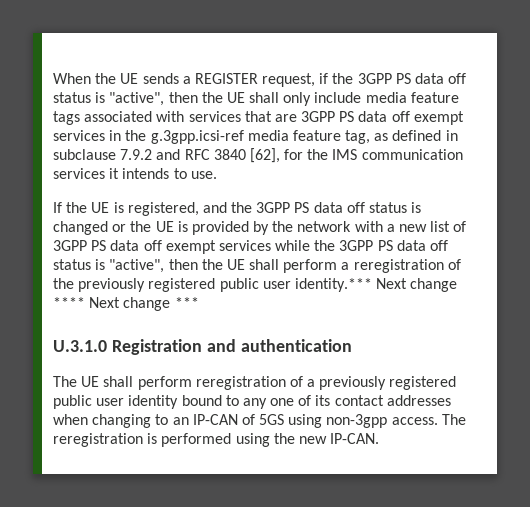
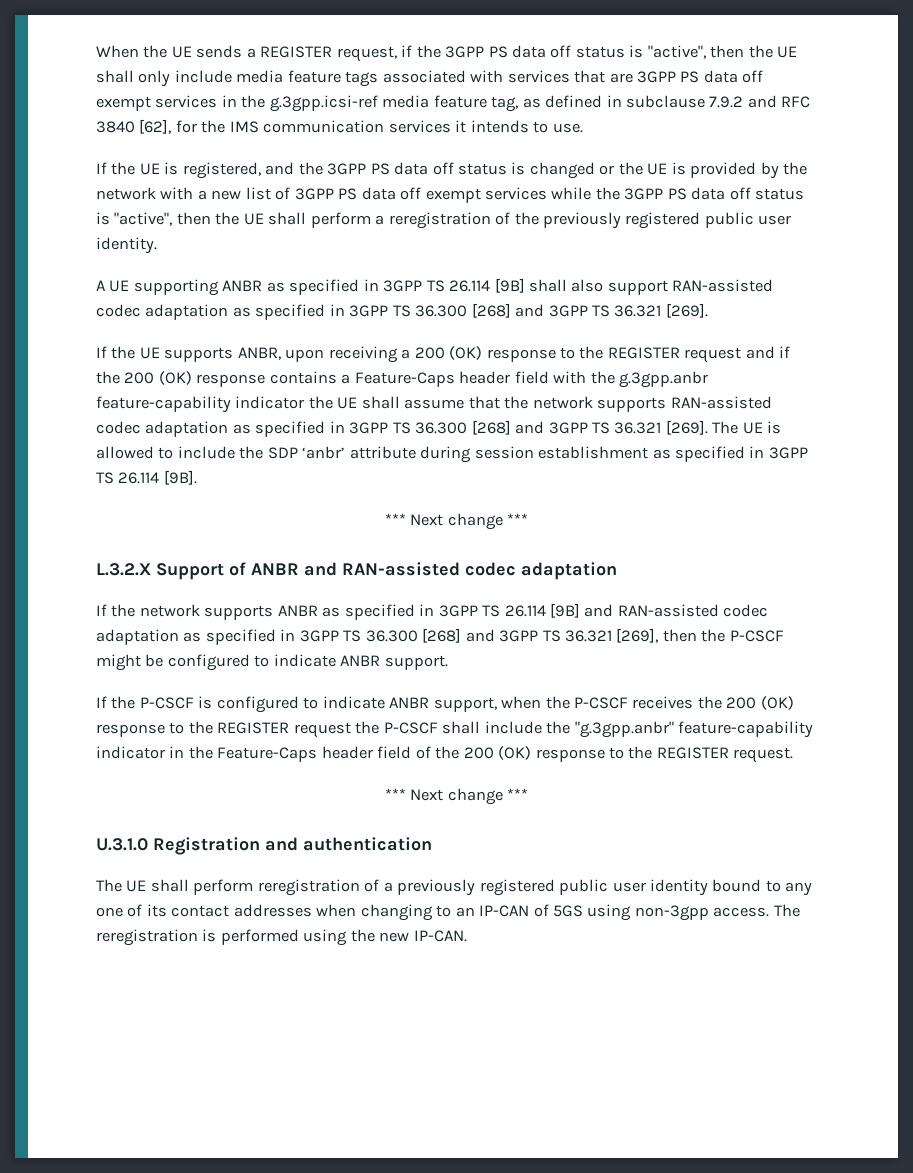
[294,278,458,292] [53,297,85,308] identity.*** Next change **** -> [96,237,157,254] [96,278,774,296] [96,303,708,320] [96,346,791,363] [96,371,709,388] [96,396,772,413] [96,420,782,437] [96,446,808,463] [96,470,197,485] [384,513,529,530] [96,562,617,580] [96,603,769,620] [96,628,784,645] [96,654,448,671] [96,696,794,713] [96,721,814,738] [96,746,794,763] [384,788,406,800] identity. // A UE supporting ANBR as specified in 3GPP TS 26.114 [9B] shall also support RAN-assisted codec adaptation as specified in 3GPP TS 36.300 [268] and 3GPP TS 36.321 [269]. // If the UE supports ANBR, upon receiving a 200 (OK) response to the REGISTER request and if the 200 (OK) response contains a Feature-Caps header field with the g.3gpp.anbr feature-capability indicator the UE shall assume that the network supports RAN-assisted codec adaptation as specified in 3GPP TS 36.300 [268] and 3GPP TS 36.321 [269]. The UE is allowed to include the SDP ‘anbr’ attribute during session establishment as specified in 3GPP TS 26.114 [9B]. // *** Next change *** // L.3.2.X Support of ANBR and RAN-assisted codec adaptation // If the network supports ANBR as specified in 3GPP TS 26.114 [9B] and RAN-assisted codec adaptation as specified in 3GPP TS 36.300 [268] and 3GPP TS 36.321 [269], then the P-CSCF might be configured to indicate ANBR support. // If the P-CSCF is configured to indicate ANBR support, when the P-CSCF receives the 200 (OK) response to the REGISTER request the P-CSCF shall include the "g.3gpp.anbr" feature-capability indicator in the Feature-Caps header field of the 200 (OK) response to the REGISTER request. // ***

